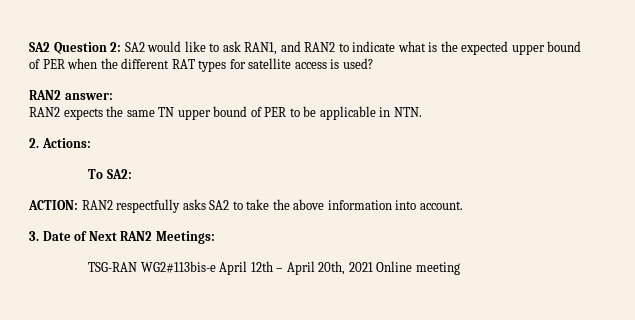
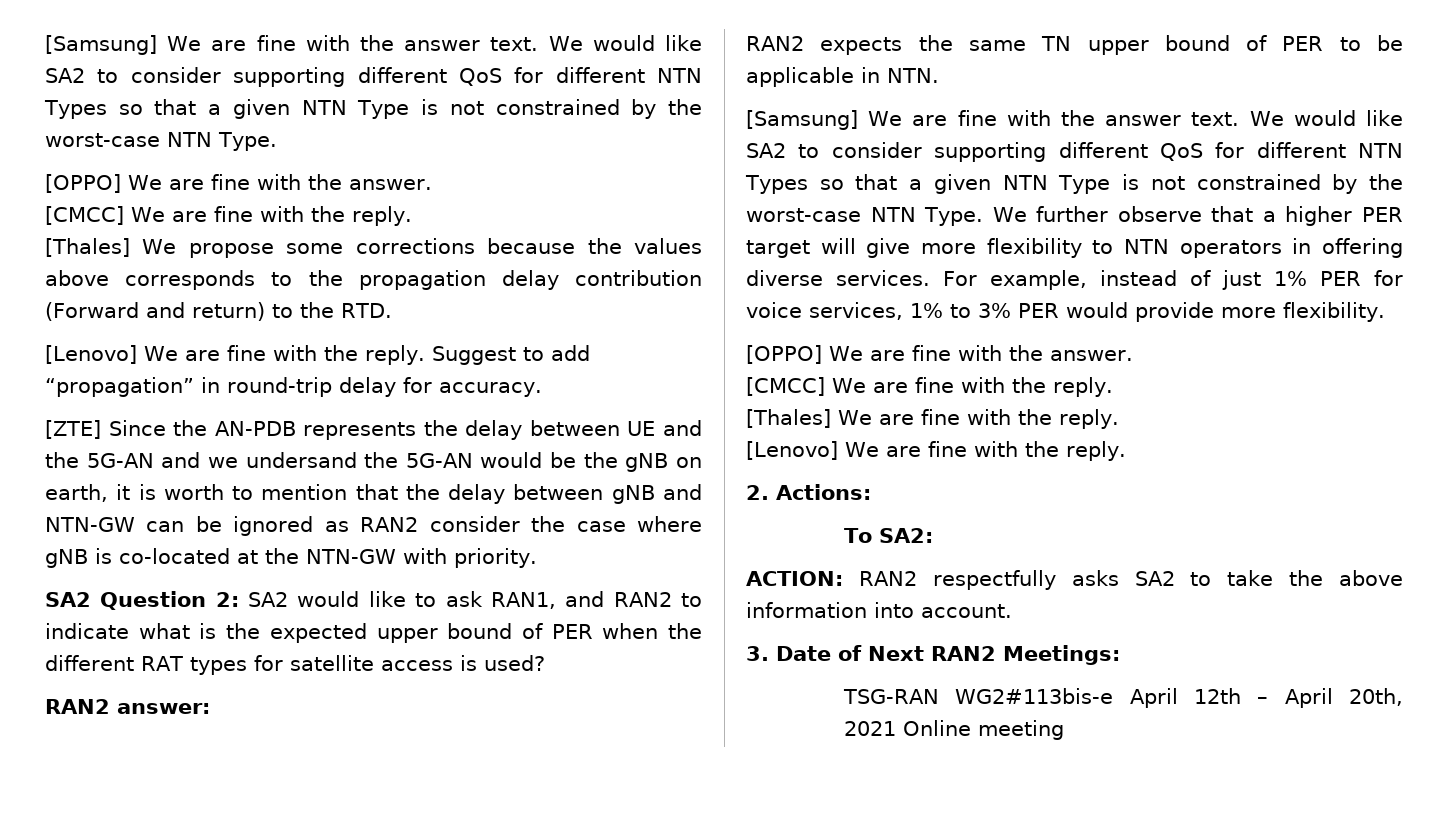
(29, 47) none -> [45,35,703,55] [45,67,702,87] [44,99,702,119] [45,132,277,151] [45,174,432,193] [45,206,412,226] [45,238,702,258] [45,270,702,290] [45,302,392,321] [45,345,590,365] [45,377,542,397] [45,420,702,440] [45,452,702,472] [45,484,702,504] [45,516,703,536] [45,548,538,568] [Samsung] We are fine with the answer text. We would like SA2 to consider supporting different QoS for different NTN Types so that a given NTN Type is not constrained by the worst-case NTN Type. // [OPPO] We are fine with the answer. // [CMCC] We are fine with the reply. // [Thales] We propose some corrections because the values above corresponds to the propagation delay contribution (Forward and return) to the RTD. // [Lenovo] We are fine with the reply. Suggest to add “propagation” in round-trip delay for accuracy. // [ZTE] Since the AN-PDB represents the delay between UE and the 5G-AN and we undersand the 5G-AN would be the gNB on earth, it is worth to mention that the delay between gNB and NTN-GW can be ignored as RAN2 consider the case where gNB is co-located at the NTN-GW with priority. //
(422, 112) none -> [746,110,1404,130] [746,142,1403,162] [745,174,1403,194] [746,206,1403,226] [746,238,1403,258] [746,270,1403,290] [746,302,1385,322] [746,345,1133,364] [746,377,1113,397] [746,409,1119,429] [746,441,1126,461] // [Samsung] We are fine with the answer text. We would like SA2 to consider supporting different QoS for different NTN Types so that a given NTN Type is not constrained by the worst-case NTN Type. We further observe that a higher PER target will give more flexibility to NTN operators in offering diverse services. For example, instead of just 1% PER for voice services, 1% to 3% PER would provide more flexibility. // [OPPO] We are fine with the answer. // [CMCC] We are fine with the reply. // [Thales] We are fine with the reply. // [Lenovo] We are fine with the reply.

